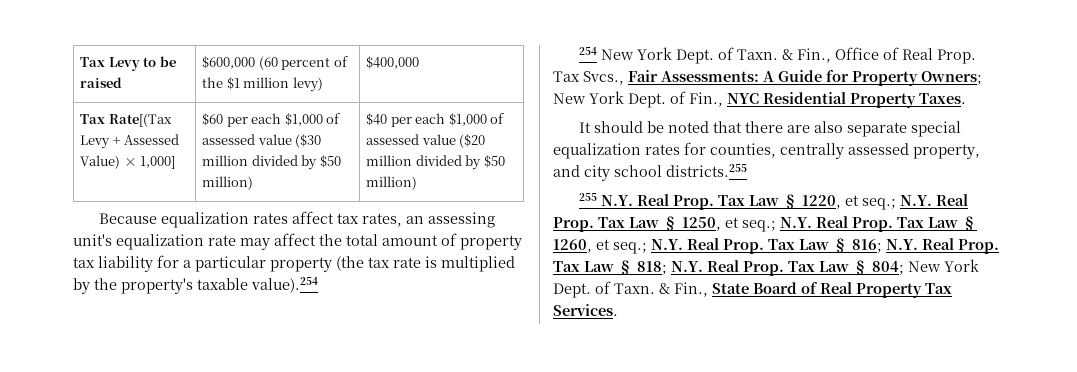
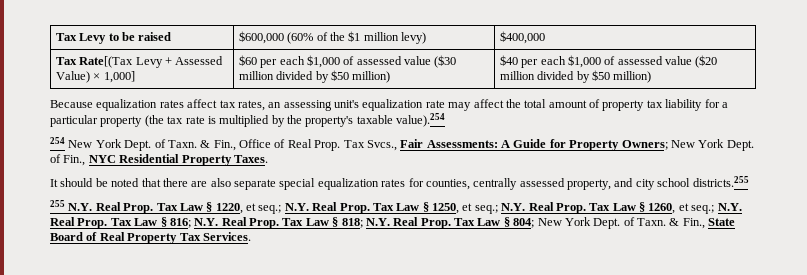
[258,56,331,70] (60 percent -> [287,32,314,44] (60%

